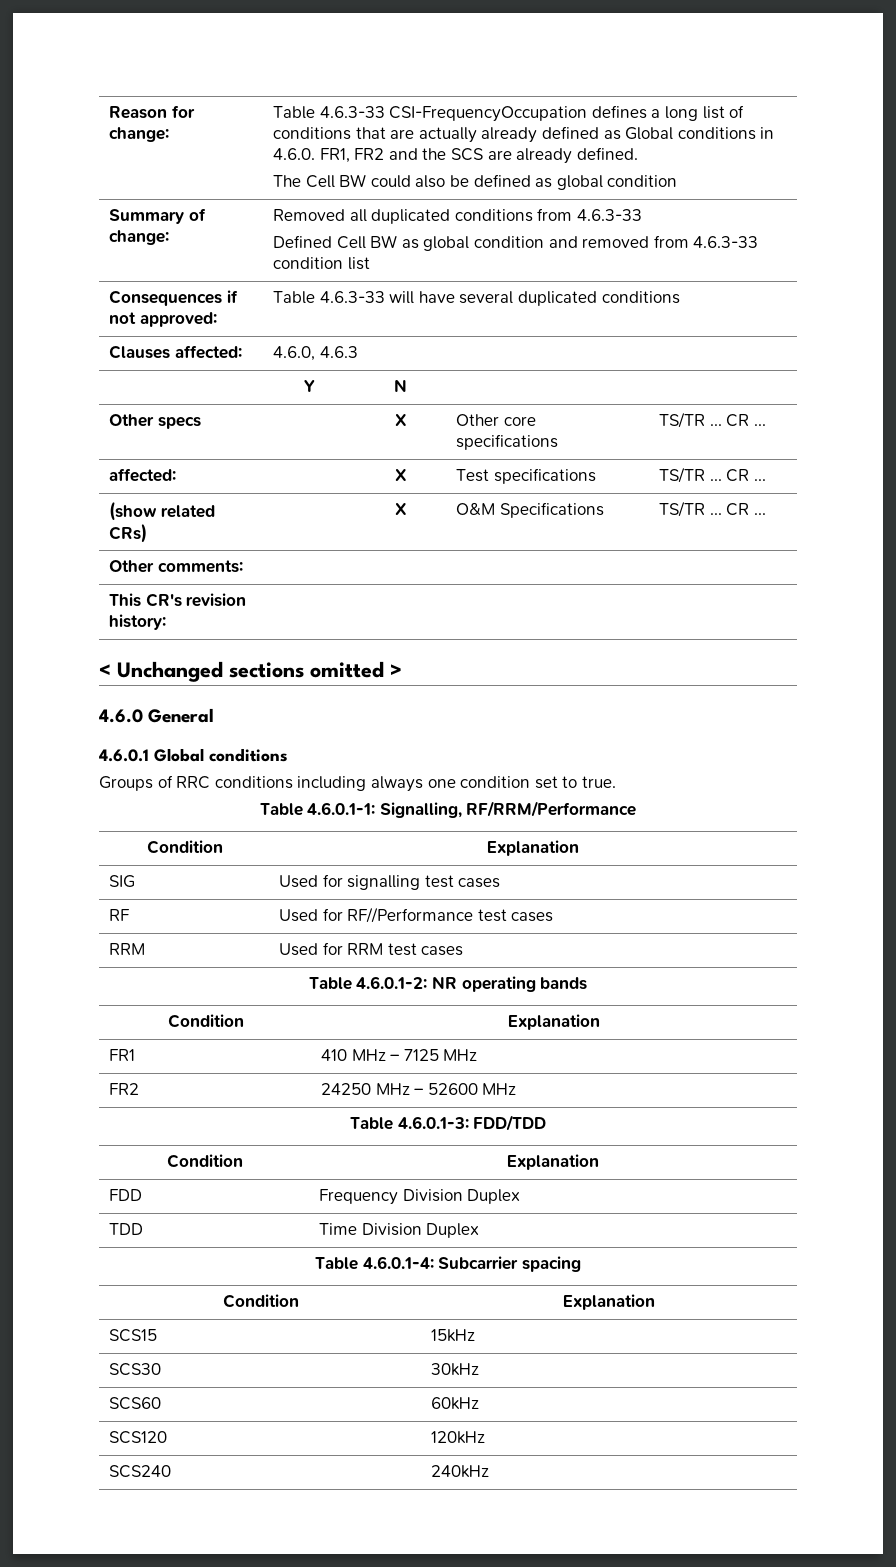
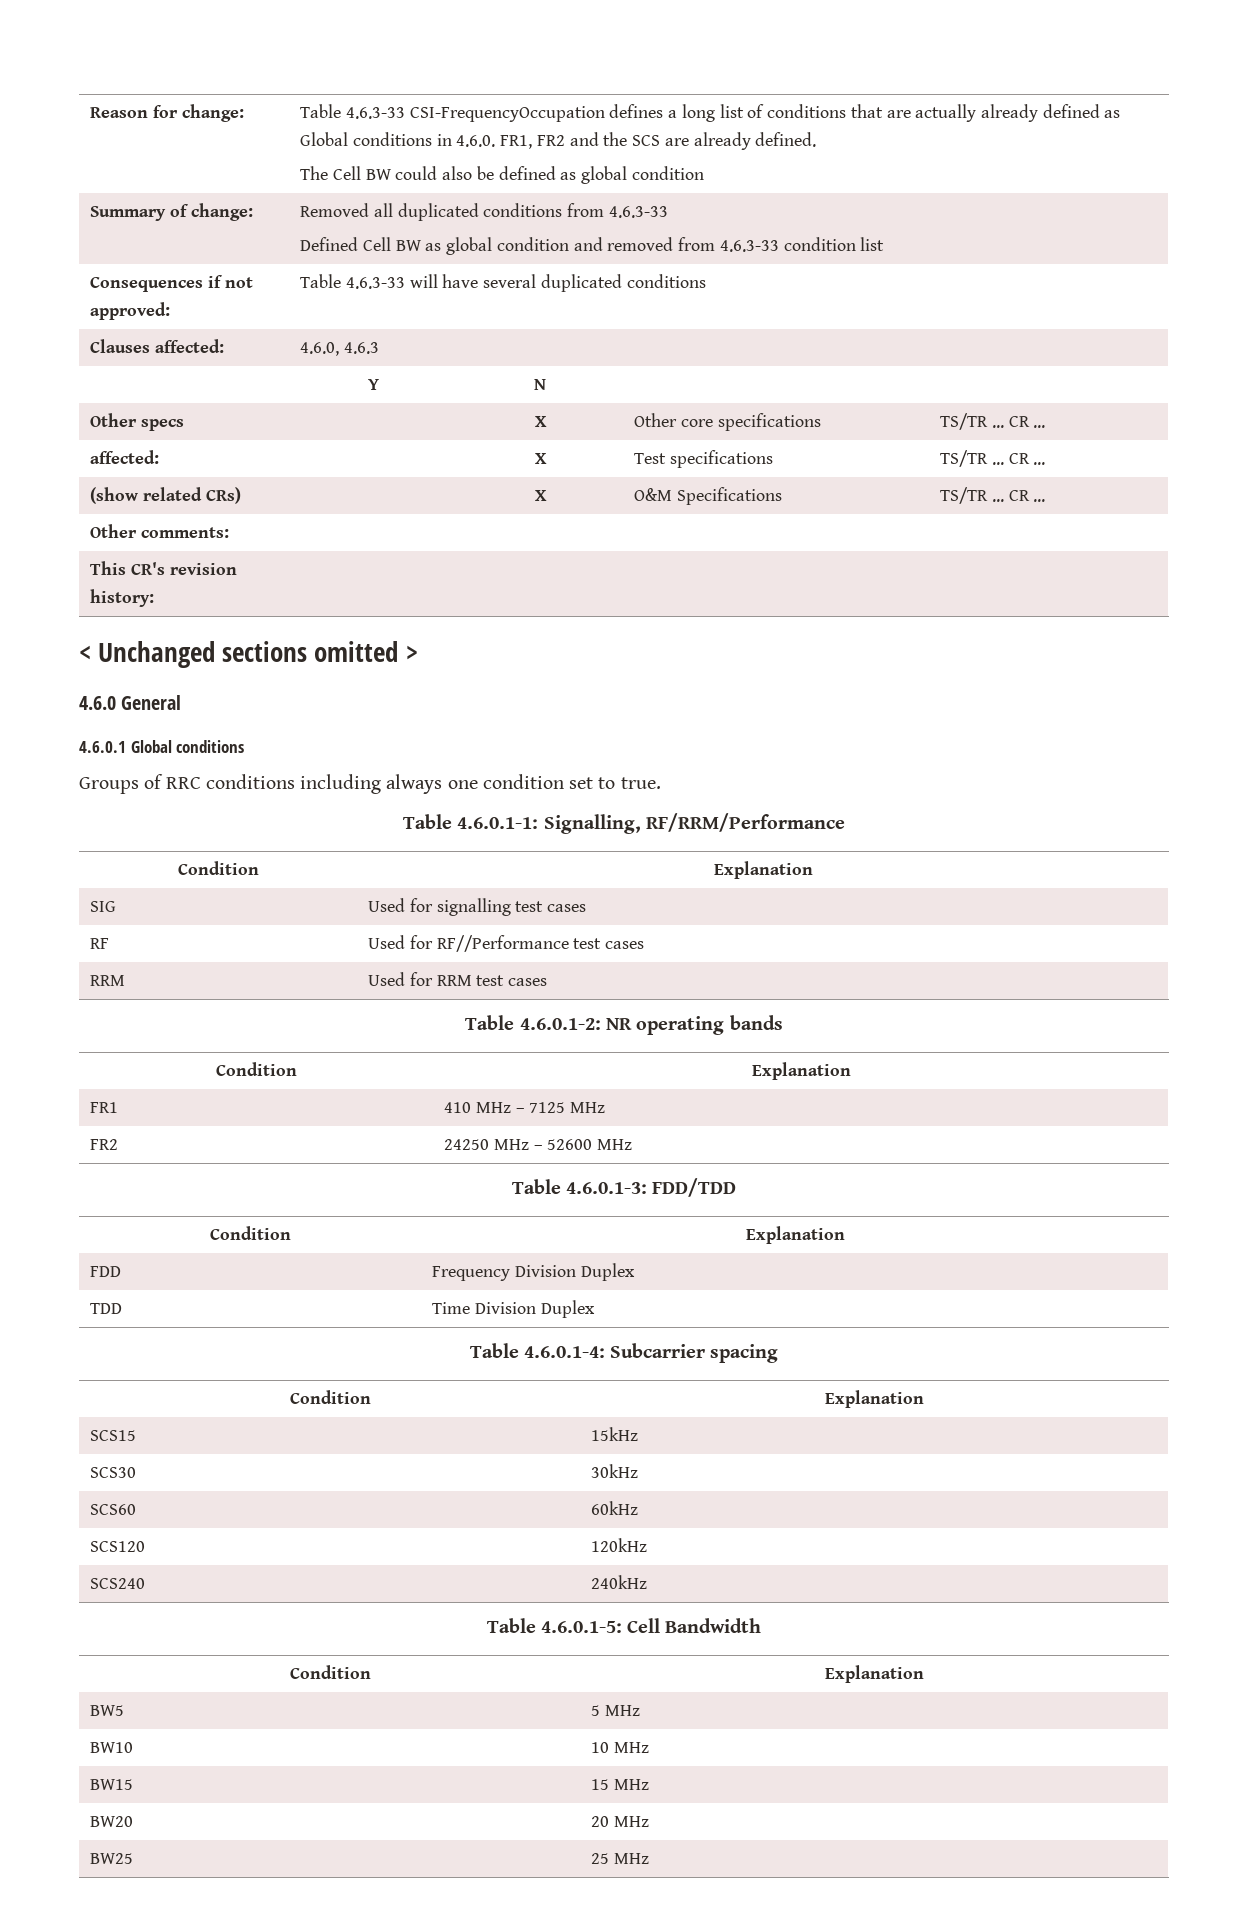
(490, 1471) none -> [486,1618,762,1633] [289,1665,371,1679] [825,1665,924,1683] [90,1705,125,1716] [591,1705,641,1716] [90,1742,134,1753] [591,1742,650,1753] [90,1779,134,1790] [591,1779,650,1790] [90,1816,134,1827] [591,1816,650,1827] [90,1853,134,1864] [591,1853,650,1864] // Table 4.6.0.1-5: Cell Bandwidth // Condition | Explanation // BW5 | 5 MHz // BW10 | 10 MHz // BW15 | 15 MHz // BW20 | 20 MHz // BW25 | 25 MHz

